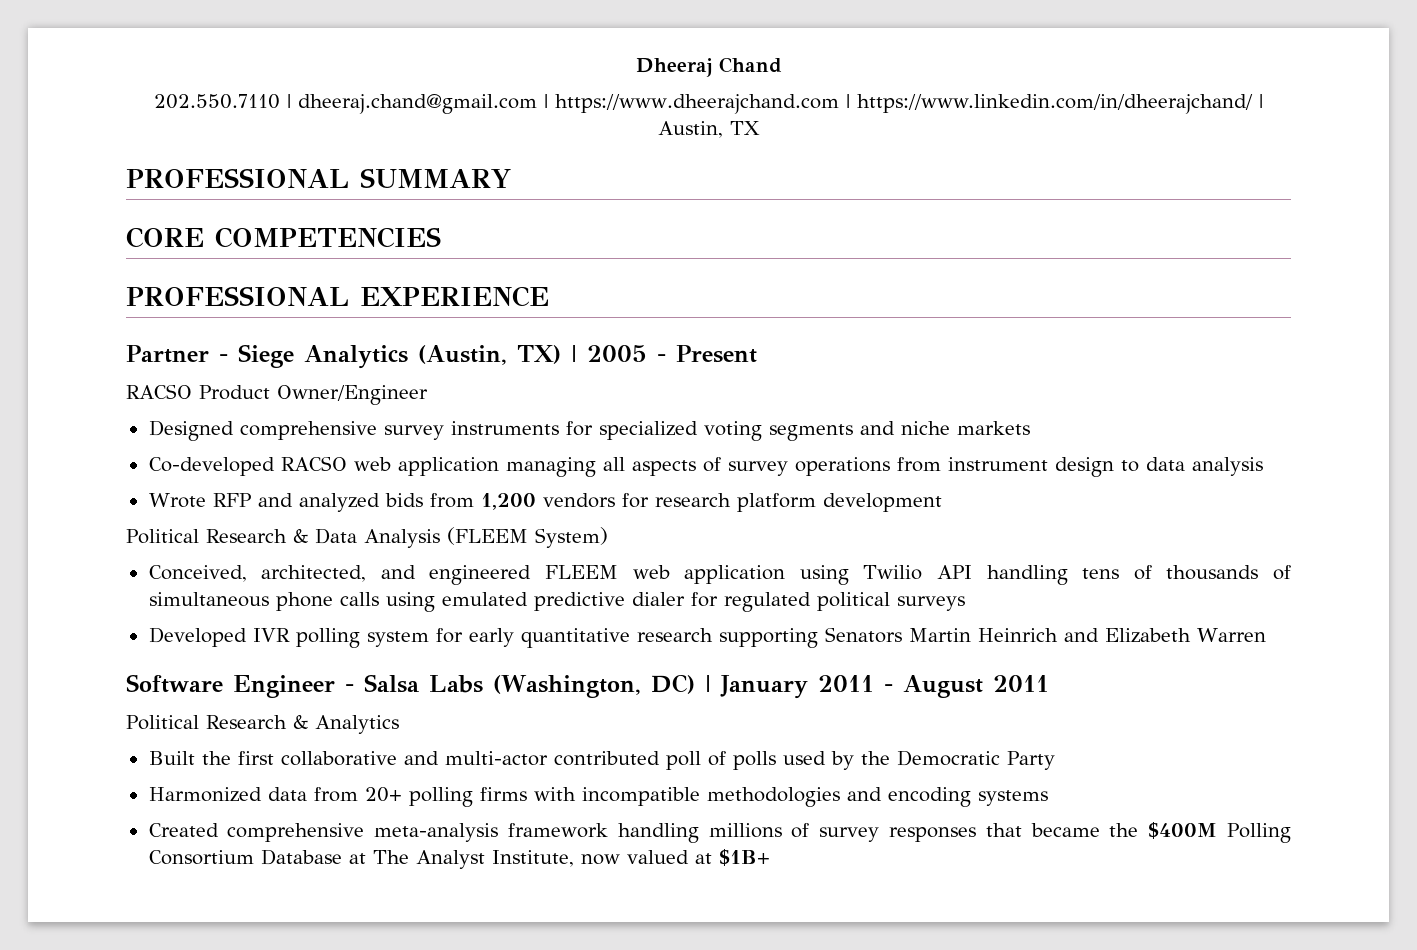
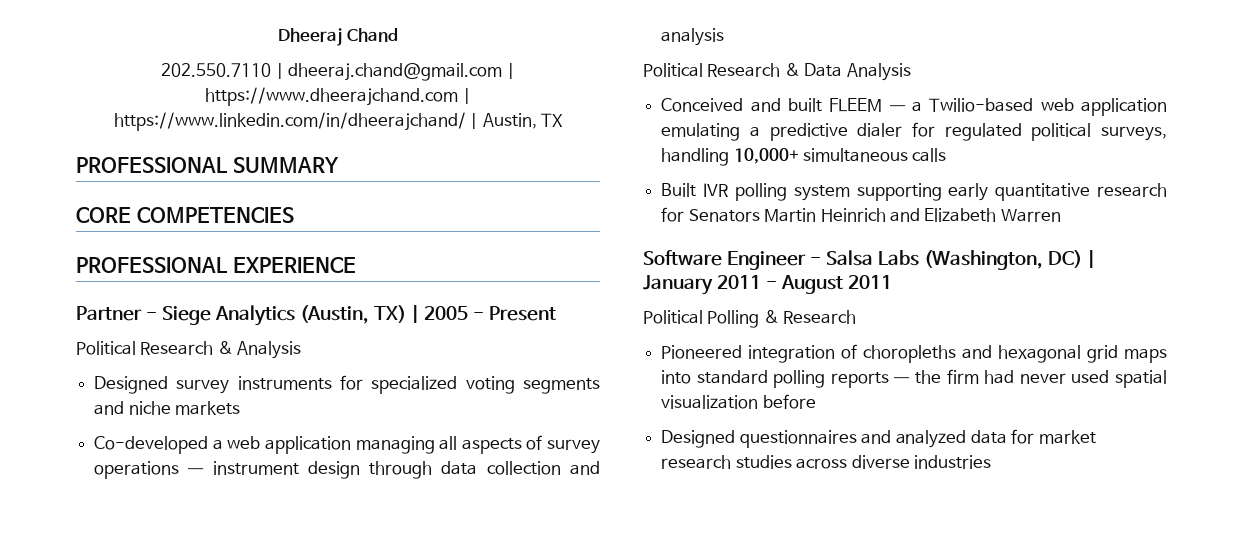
[126,384,428,405] [148,420,377,441] RACSO Product Owner/Engineer // Designed comprehensive -> [76,341,302,359] [94,376,169,394] Political Research & Analysis // Designed
[280,456,347,471] RACSO -> [212,439,223,450] a
[896,457,941,472] from -> [188,468,205,474] —
[1120,457,1263,476] [148,493,942,512] to data analysis // Wrote RFP and analyzed bids from 1,200 vendors for research platform development -> [369,461,601,479] [661,28,725,46] through data collection and analysis
[446,527,608,548] [148,565,1291,585] [148,592,528,612] (FLEEM System) // Conceived, architected, and engineered FLEEM web application using Twilio API handling tens of thousands of simultaneous phone calls using emulated -> [661,98,1167,116] [661,123,760,141] // Conceived and built FLEEM — a Twilio-based web application emulating a
[896,596,965,611] [148,627,247,647] surveys // Developed -> [1101,126,1167,141] [661,148,947,166] [661,183,697,197] surveys, handling 10,000+ simultaneous calls // Built
[435,628,463,643] for -> [856,183,942,201] supporting
[718,628,818,648] supporting -> [661,207,685,222] for
[205,714,399,734] [148,750,1055,770] [148,787,1048,807] [148,822,1292,843] [148,849,770,869] Research & Analytics // Built the first collaborative and multi-actor contributed poll of polls used by the Democratic Party // Harmonized data from 20+ polling firms with incompatible methodologies and encoding systems // Created comprehensive meta-analysis framework handling millions of survey responses that became the $400M Polling Consortium Database at The Analyst Institute, now valued at $1B+ -> [707,310,857,328] [661,344,1167,363] [661,369,1167,388] [661,394,816,409] [661,429,1096,448] [661,455,991,469] Polling & Research // Pioneered integration of choropleths and hexagonal grid maps into standard polling reports — the firm had never used spatial visualization before // Designed questionnaires and analyzed data for market research studies across diverse industries

